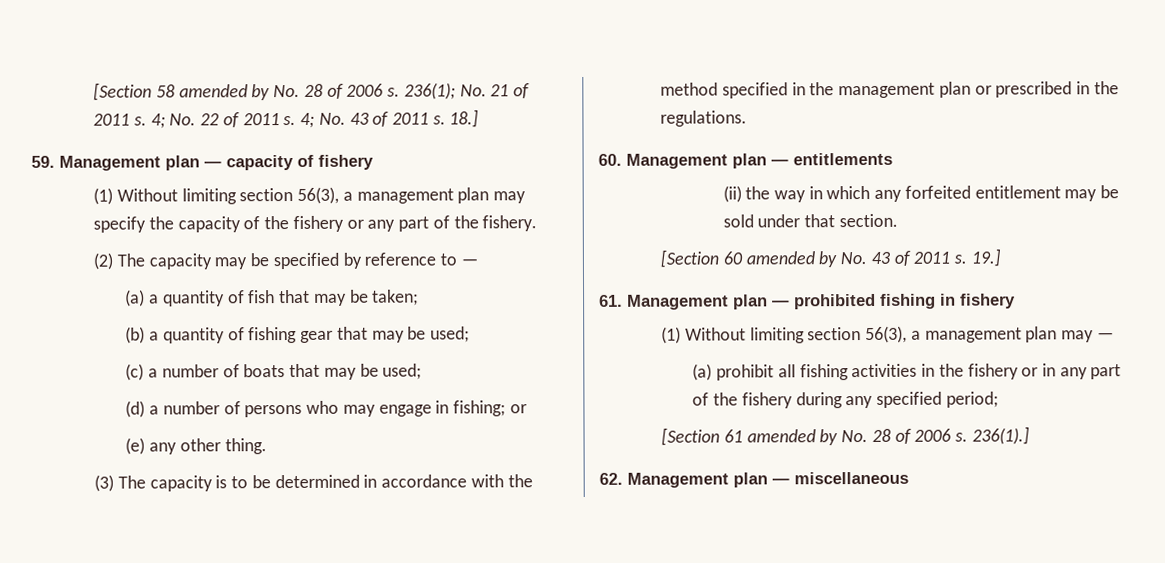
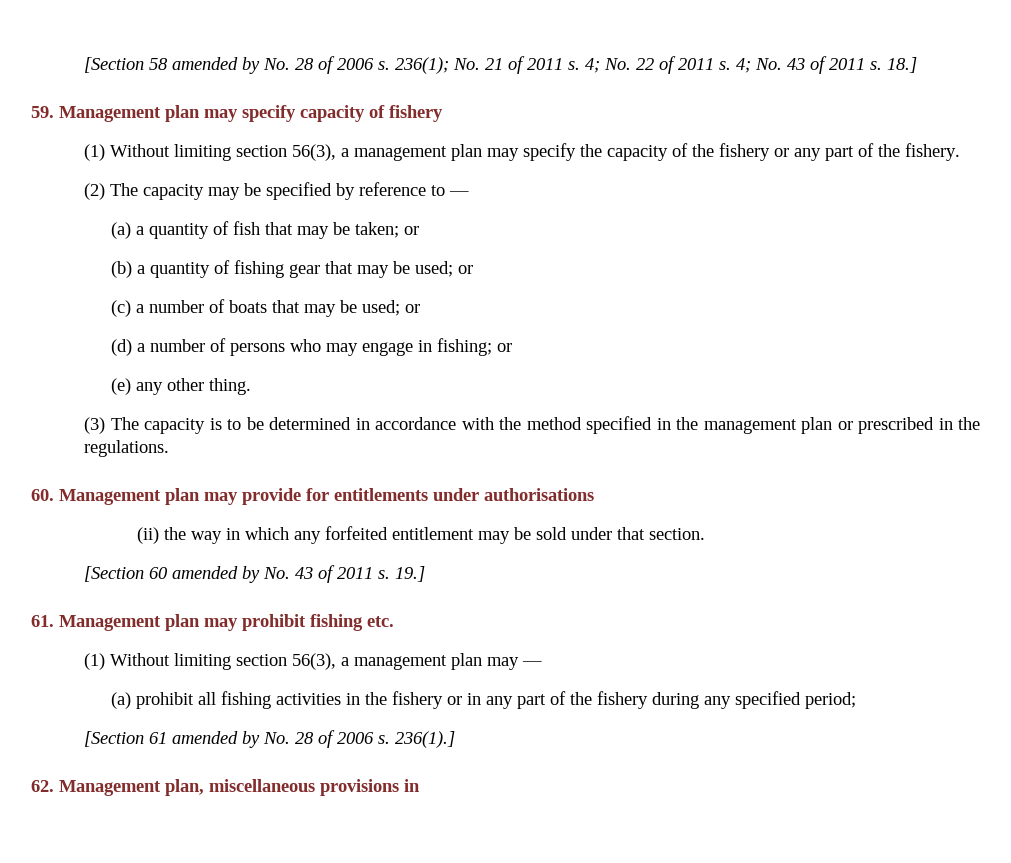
[204,161,222,168] — -> [204,105,296,122] may specify
(420, 297) none -> [403,226,419,235] or
(470, 334) none -> [457,265,473,274] or
(423, 371) none -> [404,304,420,313] or
[771,159,789,166] — -> [204,488,329,505] may provide for
(893, 159) none -> [433,488,594,501] under authorisations
[772,293,1016,310] — prohibited fishing in fishery -> [204,614,394,631] may prohibit fishing etc.
[733,471,909,488] plan — miscellaneous -> [165,779,420,796] plan, miscellaneous provisions in

